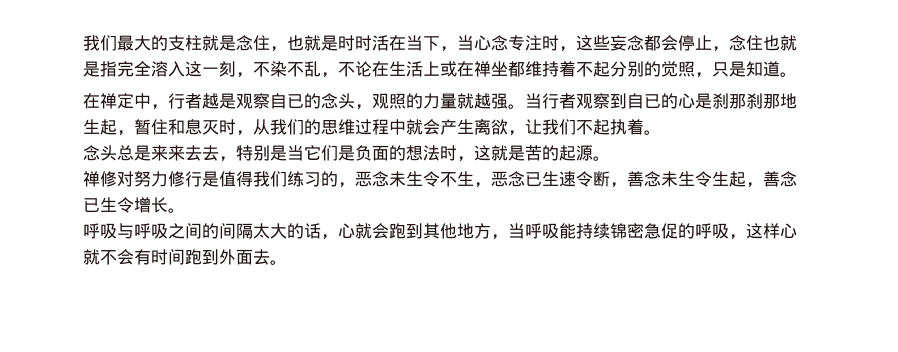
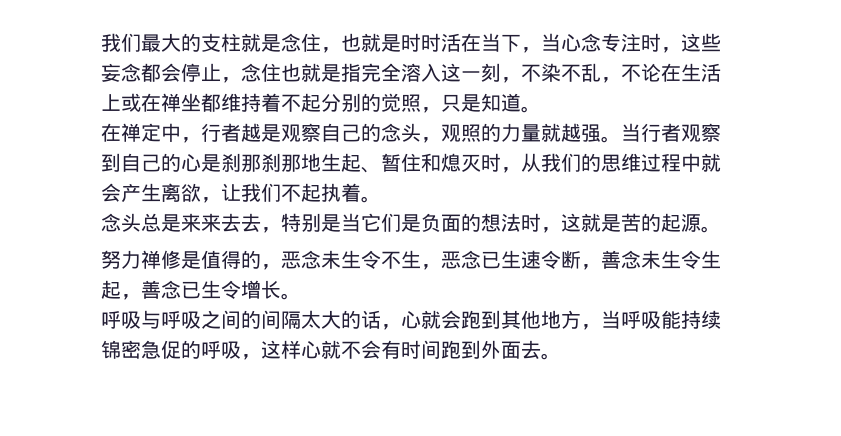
[287,94,304,109] 已 -> [341,124,361,142] 己
[644,94,661,109] 已 -> [141,154,161,172] 己
[117,119,202,136] ，暂住和息 -> [361,153,461,173] 、暂住和熄
[83,171,321,187] 禅修对努力修行是值得我们练习 -> [101,250,241,269] 努力禅修是值得

